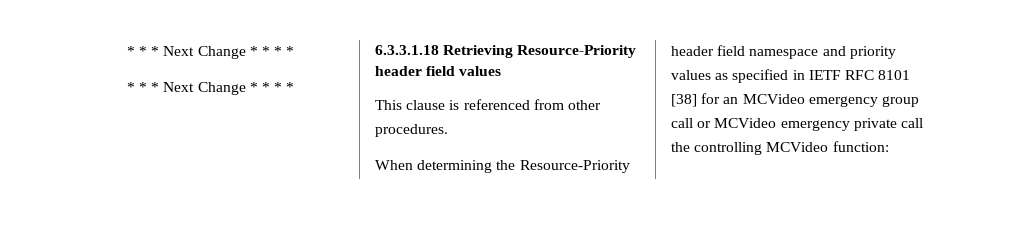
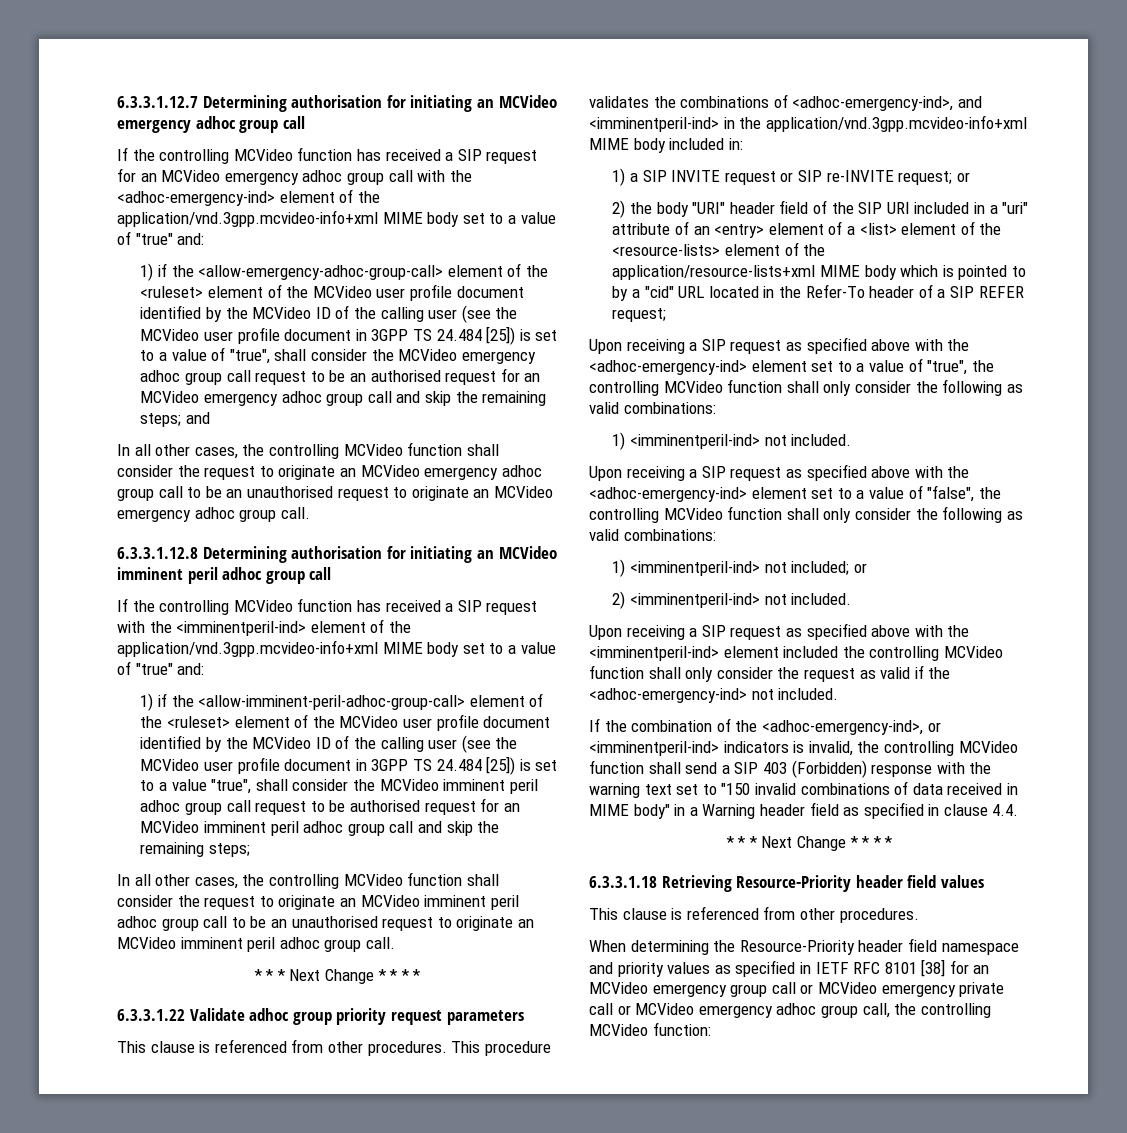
[126,46,295,59] * * * Next Change * * * * -> [117,95,557,112] [117,116,305,133] [117,147,538,164] [117,168,472,185] [117,189,380,206] [117,210,556,227] [117,231,205,245] [140,263,549,281] [140,284,524,301] [140,305,518,323] [140,326,558,345] [140,347,536,364] [140,368,541,385] [140,391,547,406] [140,412,211,427] [117,442,499,459] [117,465,542,480] [117,486,553,501] [117,507,310,522] [117,546,557,563] [117,567,332,584] [117,598,538,615] [117,619,411,636] [117,640,556,657] [117,661,205,675] [140,693,544,711] [140,714,551,731] [140,735,518,753] [140,756,558,775] [140,779,538,794] [140,798,520,815] [140,821,500,836] [140,842,251,857] [117,872,499,889] [117,895,519,910] [117,916,534,931] [117,937,395,952] [253,969,421,984] [117,1008,524,1025] [117,1039,551,1056] [589,94,982,111] [589,115,1027,132] [589,138,743,153] [612,168,970,186] [612,200,1029,218] [612,221,1002,238] [612,242,826,256] [612,265,1027,280] [612,284,1024,301] [612,308,667,322] [589,337,970,354] [589,358,994,375] [589,379,1023,396] [589,402,716,414] [612,432,852,450] [589,464,970,481] [589,485,1001,502] [589,506,1023,523] [589,529,716,541] [612,559,867,577] [612,591,852,609] [589,623,970,640] [589,646,1003,661] [589,665,951,682] [589,688,839,703] [589,718,941,735] [589,741,1018,756] [589,760,992,778] [589,781,1018,798] [589,802,1019,819] 6.3.3.1.12.7 Determining authorisation for initiating an MCVideo emergency adhoc group call // If the controlling MCVideo function has received a SIP request for an MCVideo emergency adhoc group call with the <adhoc-emergency-ind> element of the application/vnd.3gpp.mcvideo-info+xml MIME body set to a value of "true" and: // 1) if the <allow-emergency-adhoc-group-call> element of the <ruleset> element of the MCVideo user profile document identified by the MCVideo ID of the calling user (see the MCVideo user profile document in 3GPP TS 24.484 [25]) is set to a value of "true", shall consider the MCVideo emergency adhoc group call request to be an authorised request for an MCVideo emergency adhoc group call and skip the remaining steps; and // In all other cases, the controlling MCVideo function shall consider the request to originate an MCVideo emergency adhoc group call to be an unauthorised request to originate an MCVideo emergency adhoc group call. // 6.3.3.1.12.8 Determining authorisation for initiating an MCVideo imminent peril adhoc group call // If the controlling MCVideo function has received a SIP request with the <imminentperil-ind> element of the application/vnd.3gpp.mcvideo-info+xml MIME body set to a value of "true" and: // 1) if the <allow-imminent-peril-adhoc-group-call> element of the <ruleset> element of the MCVideo user profile document identified by the MCVideo ID of the calling user (see the MCVideo user profile document in 3GPP TS 24.484 [25]) is set to a value "true", shall consider the MCVideo imminent peril adhoc group call request to be authorised request for an MCVideo imminent peril adhoc group call and skip the remaining steps; // In all other cases, the controlling MCVideo function shall consider the request to originate an MCVideo imminent peril adhoc group call to be an unauthorised request to originate an MCVideo imminent peril adhoc group call. // * * * Next Change * * * * // 6.3.3.1.22 Validate adhoc group priority request parameters // This clause is referenced from other procedures. This procedure validates the combinations of <adhoc-emergency-ind>, and <imminentperil-ind> in the application/vnd.3gpp.mcvideo-info+xml MIME body included in: // 1) a SIP INVITE request or SIP re-INVITE request; or // 2) the body "URI" header field of the SIP URI included in a "uri" attribute of an <entry> element of a <list> element of the <resource-lists> element of the application/resource-lists+xml MIME body which is pointed to by a "cid" URL located in the Refer-To header of a SIP REFER request; // Upon receiving a SIP request as specified above with the <adhoc-emergency-ind> element set to a value of "true", the controlling MCVideo function shall only consider the following as valid combinations: // 1) <imminentperil-ind> not included. // Upon receiving a SIP request as specified above with the <adhoc-emergency-ind> element set to a value of "false", the controlling MCVideo function shall only consider the following as valid combinations: // 1) <imminentperil-ind> not included; or // 2) <imminentperil-ind> not included. // Upon receiving a SIP request as specified above with the <imminentperil-ind> element included the controlling MCVideo function shall only consider the request as valid if the <adhoc-emergency-ind> not included. // If the combination of the <adhoc-emergency-ind>, or <imminentperil-ind> indicators is invalid, the controlling MCVideo function shall send a SIP 403 (Forbidden) response with the warning text set to "150 invalid combinations of data received in MIME body" in a Warning header field as specified in clause 4.4.
(923, 123) none -> [617,1003,890,1018] or MCVideo emergency adhoc group call,

